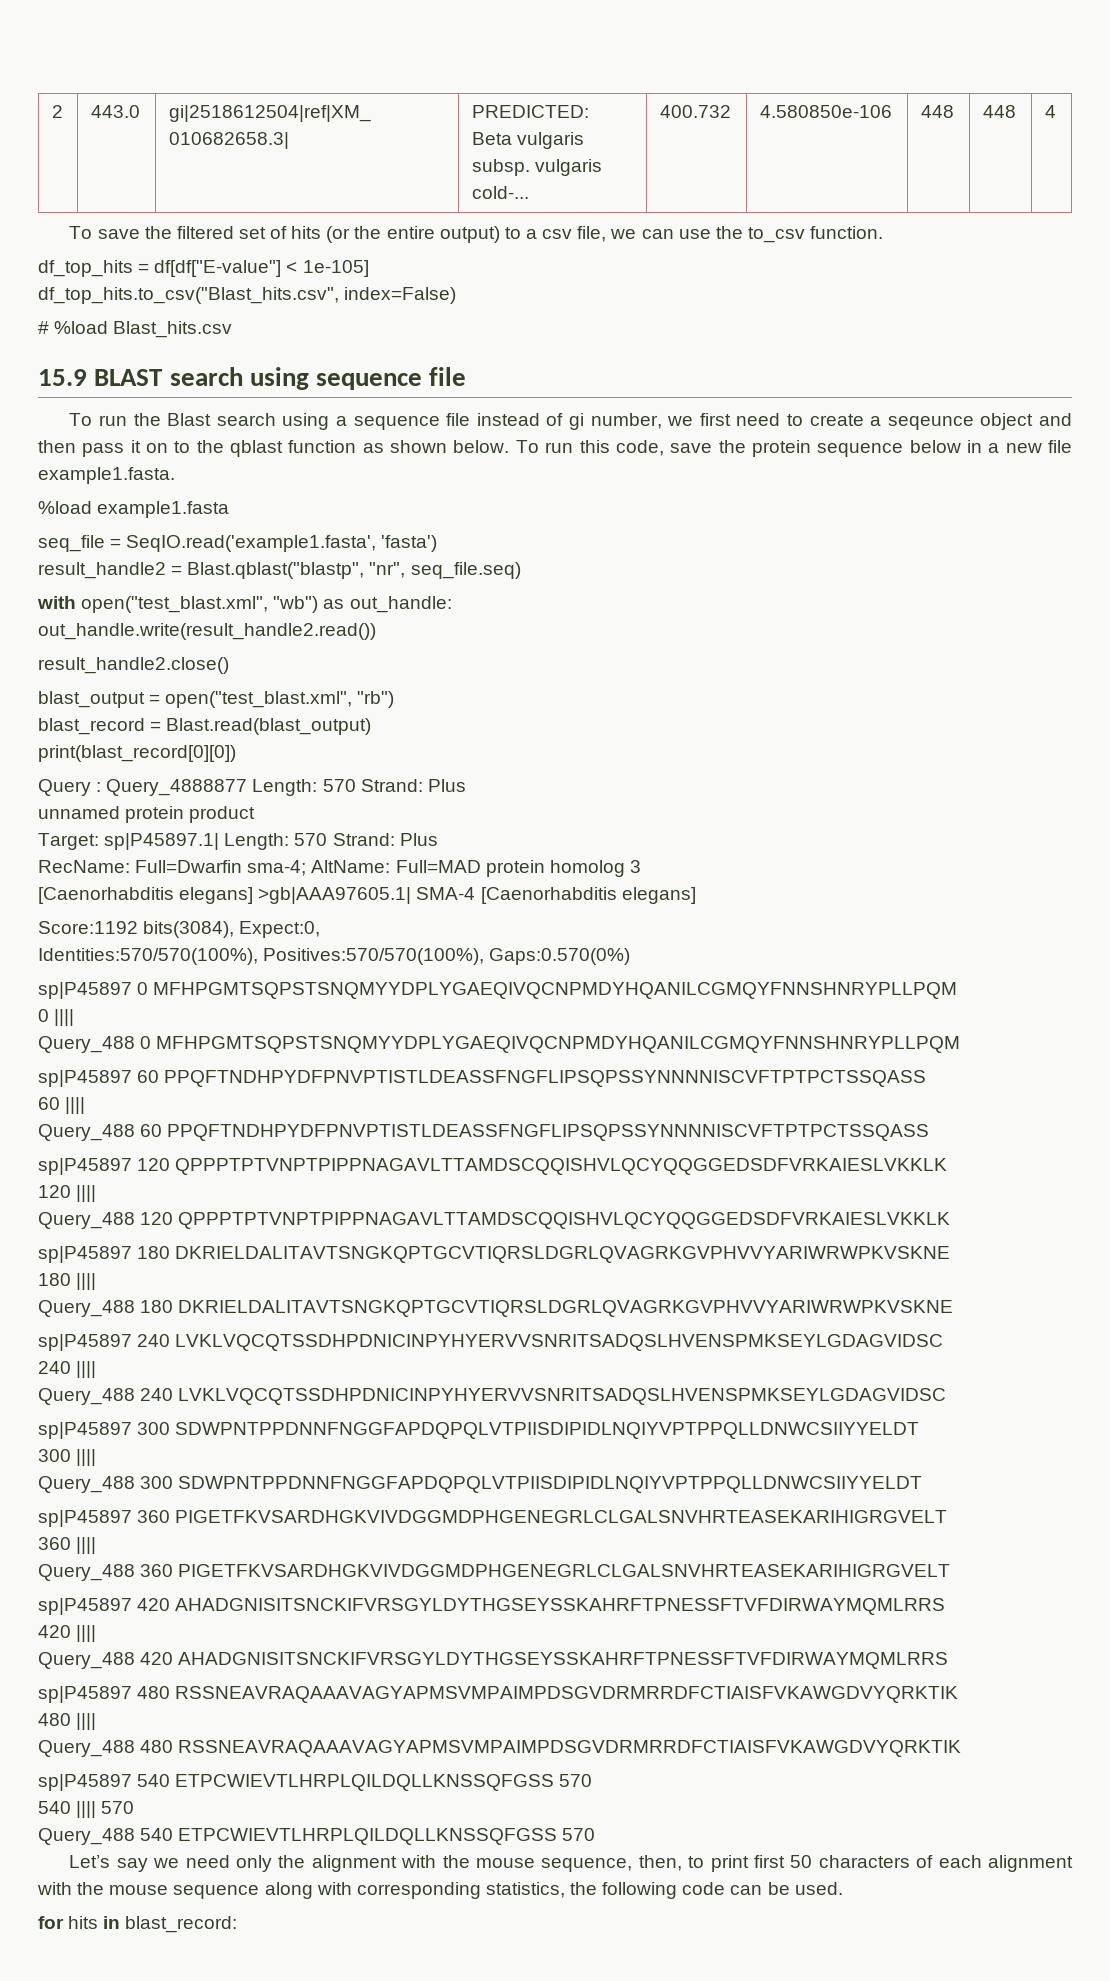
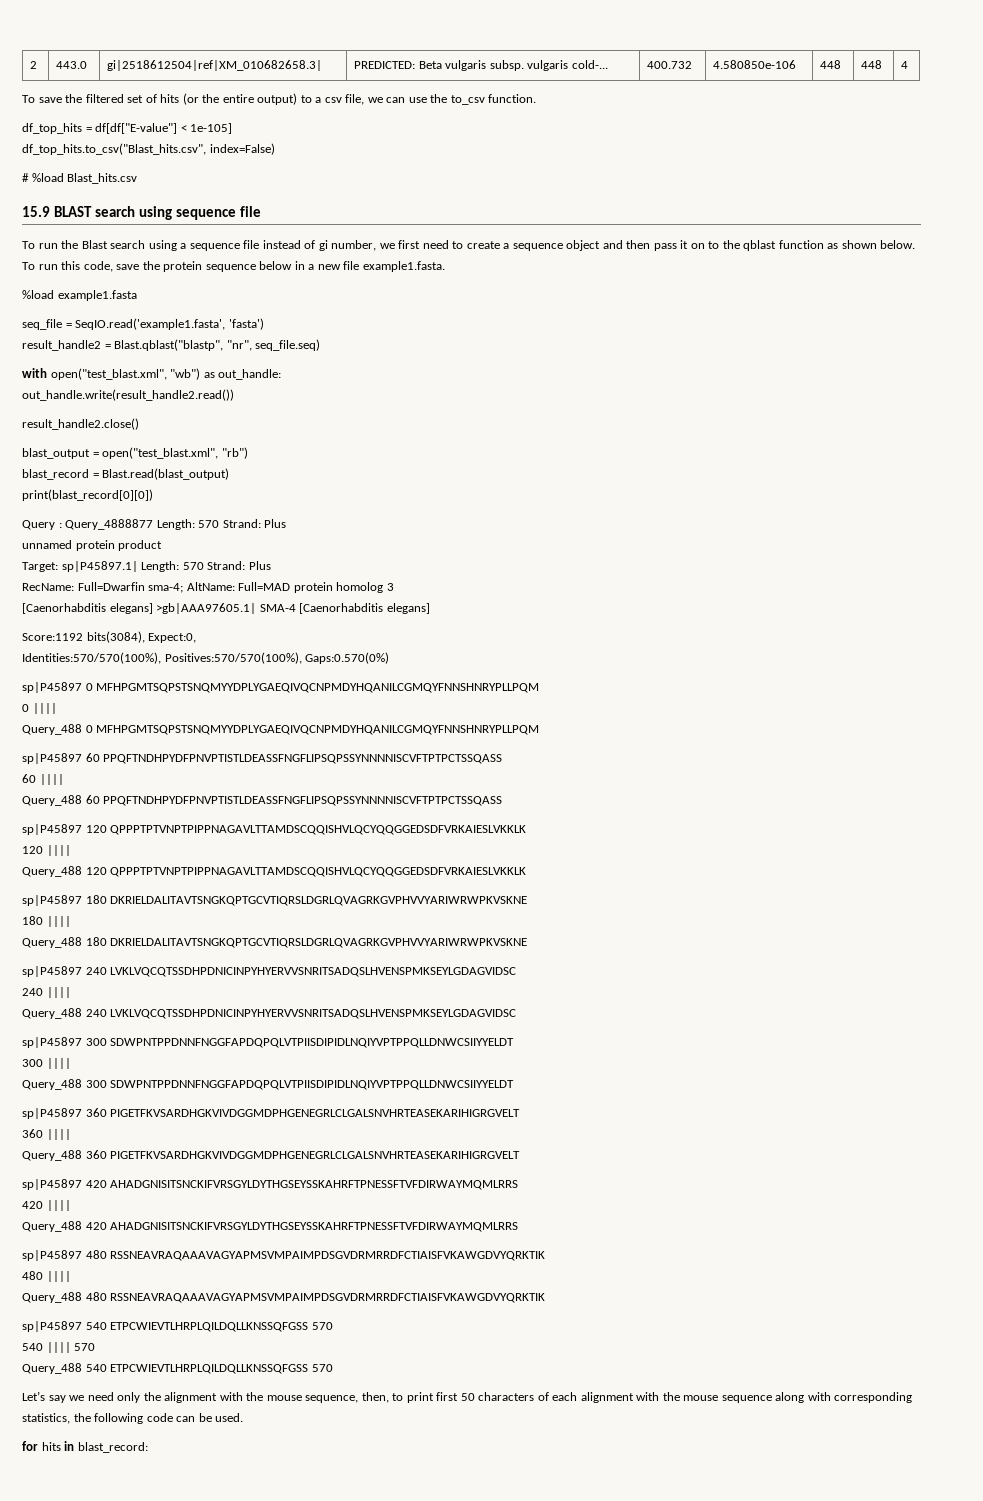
[887,416,974,430] seqeunce -> [512,243,563,251] sequence

